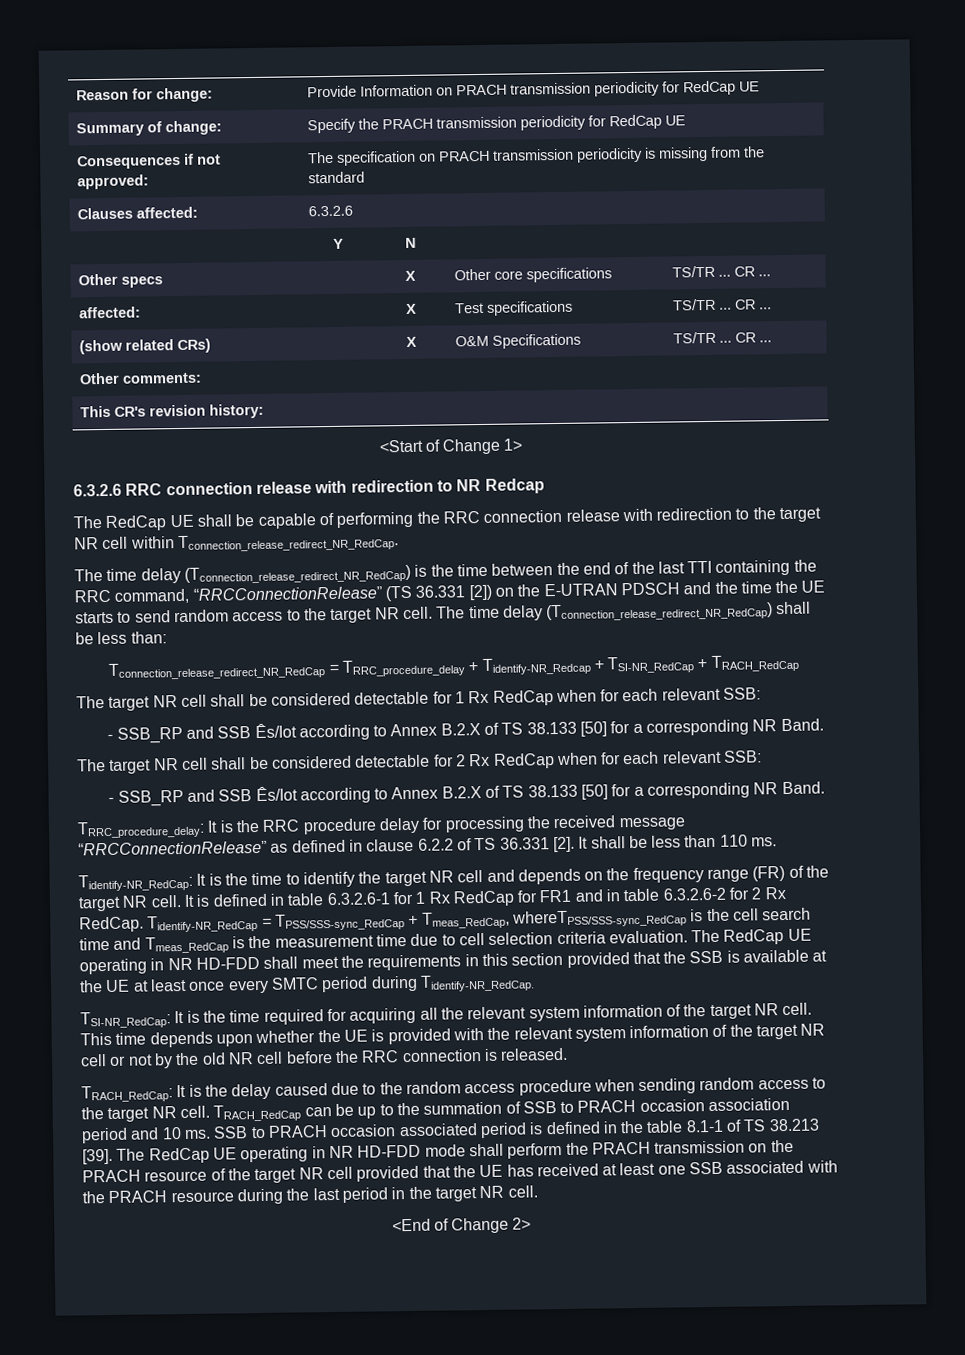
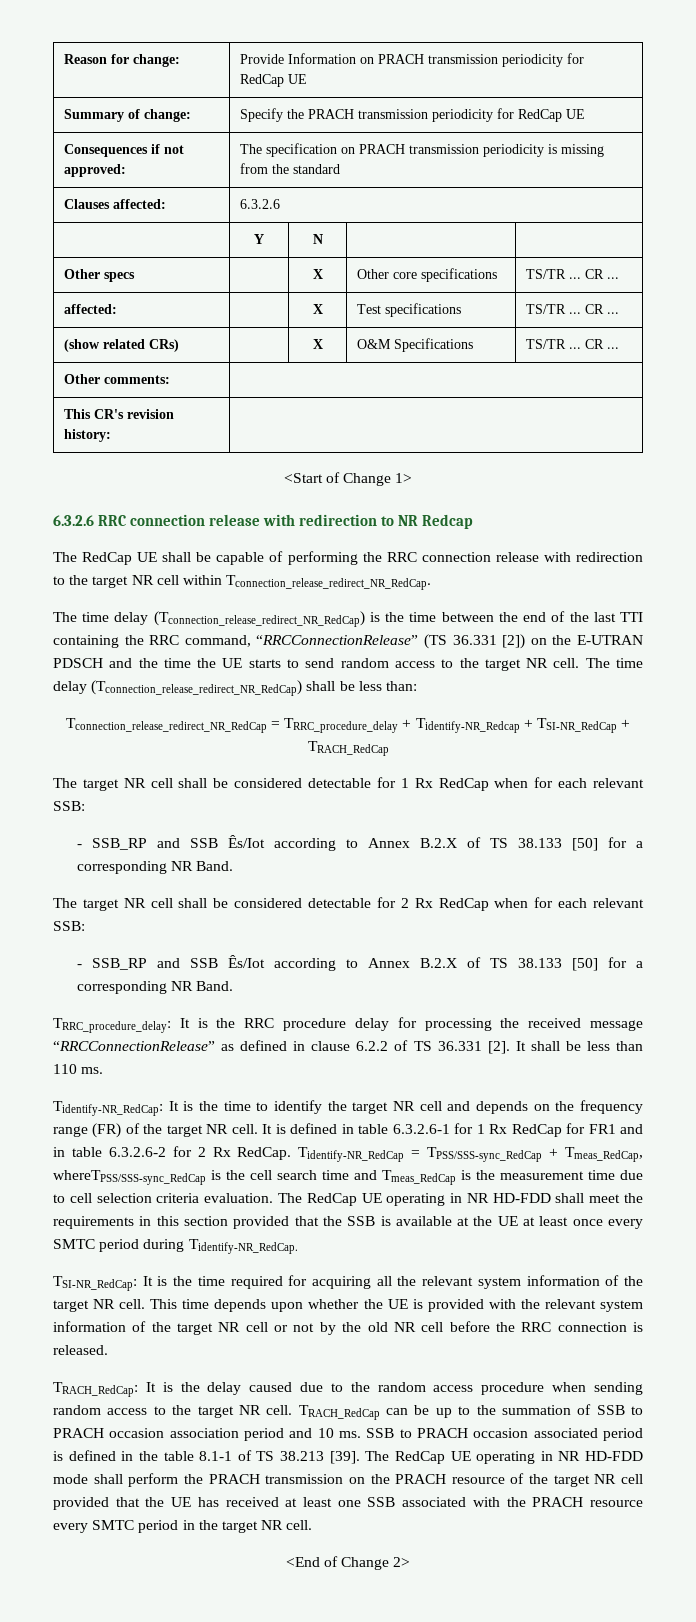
[236,1187,340,1205] during the last -> [53,1520,135,1533] every SMTC

